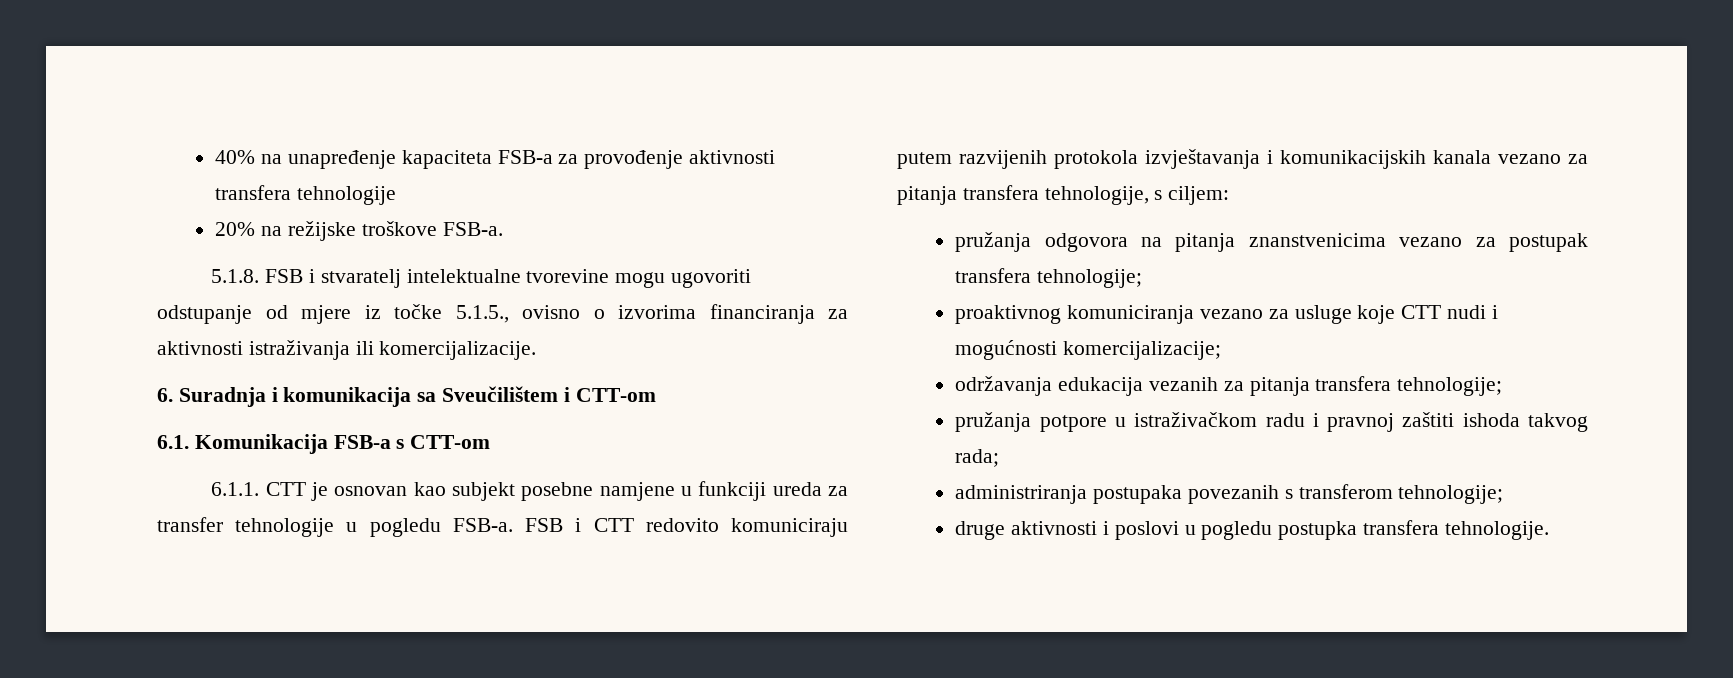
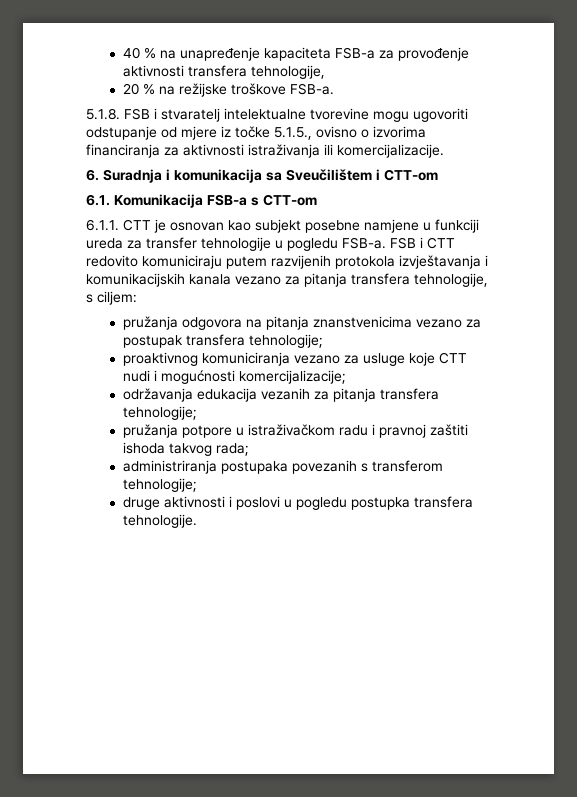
[215,150,256,164] 40% -> [122,47,156,59] 40 %
[297,186,397,205] [215,222,256,236] tehnologije // 20% -> [250,65,325,79] [122,83,155,95] tehnologije, // 20 %

